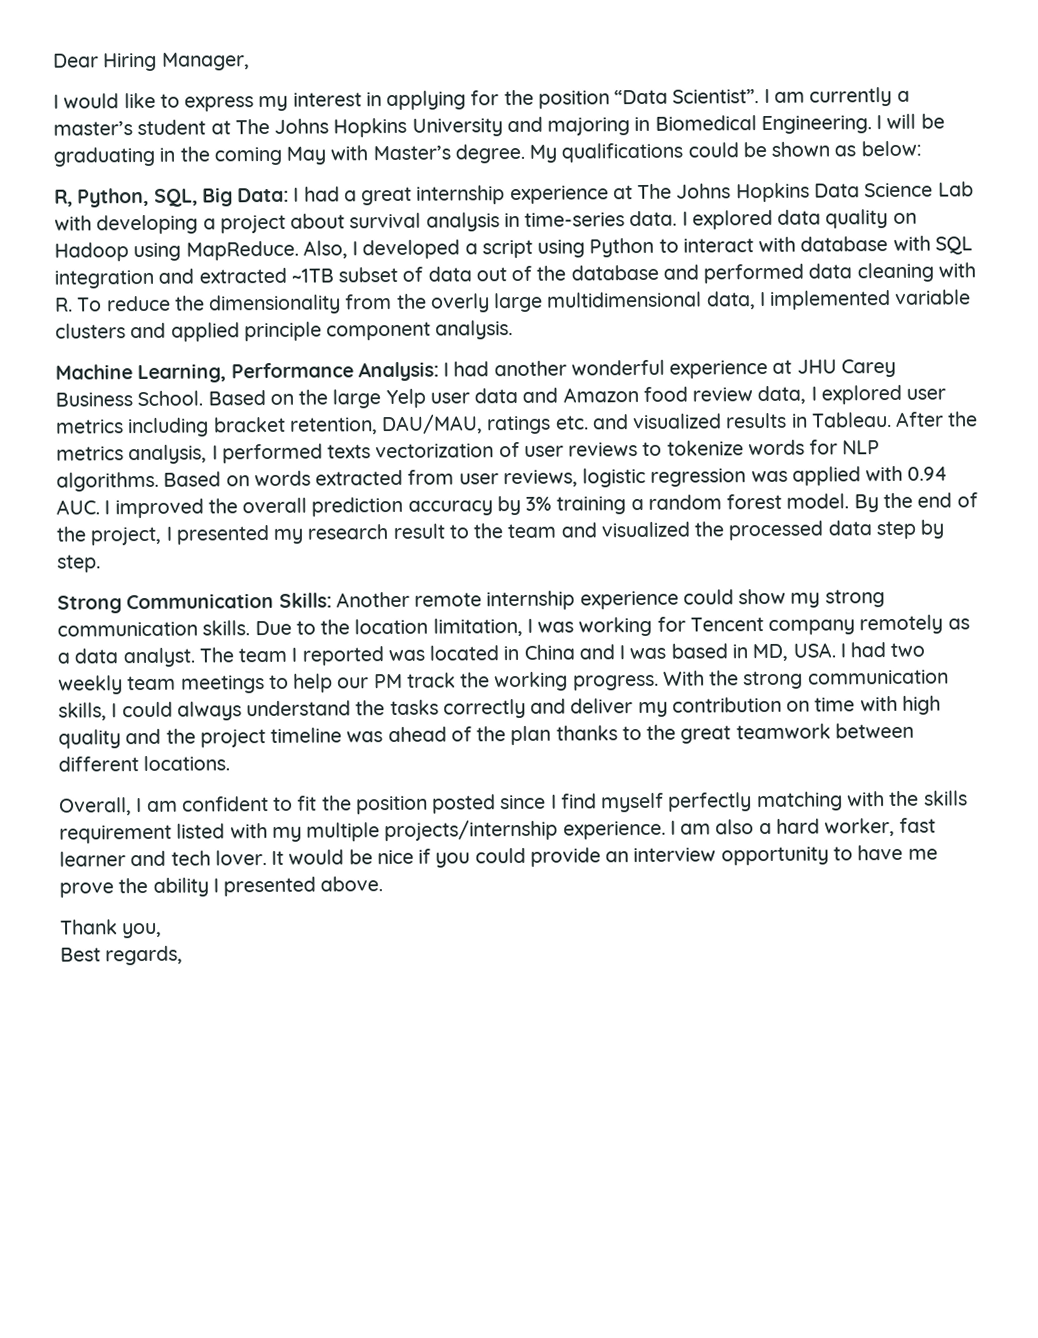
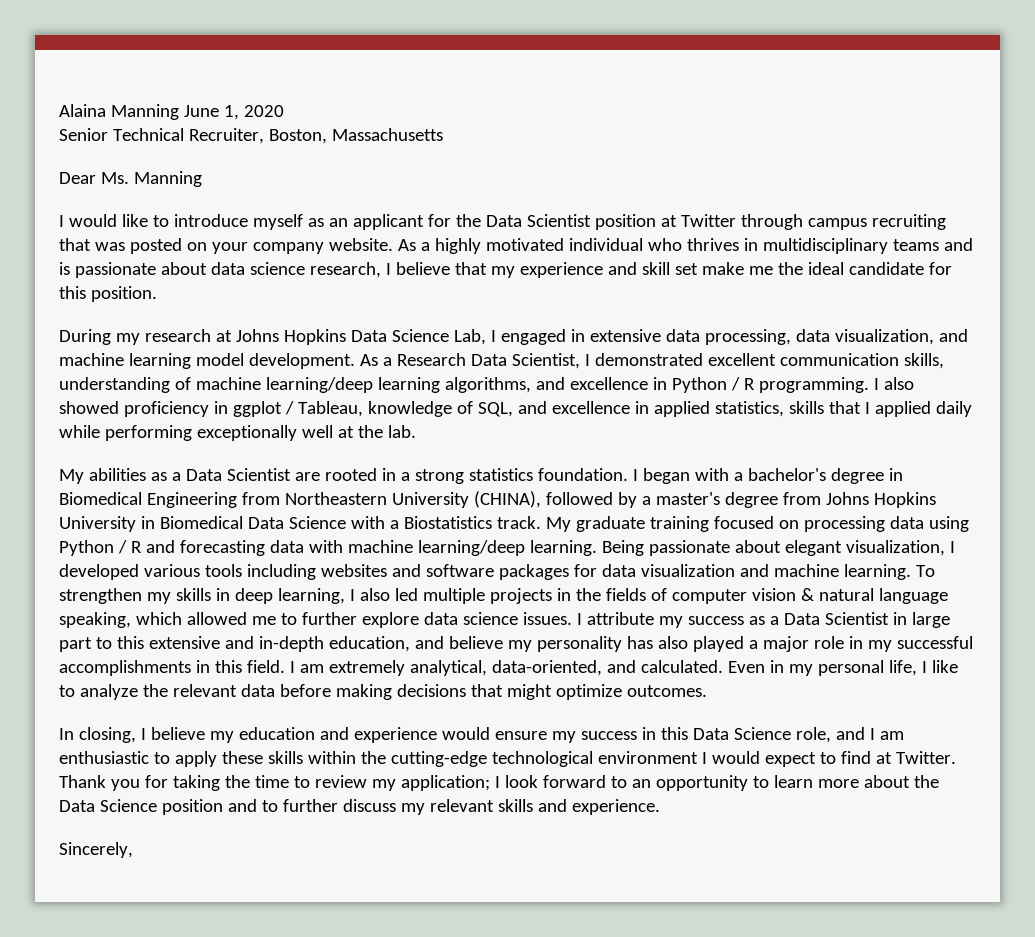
[53,52,250,72] [53,86,910,112] [53,113,945,138] [53,140,922,167] [54,181,974,208] [54,209,917,235] [54,235,973,262] [54,262,976,289] [55,289,972,315] [55,320,514,342] [55,358,896,384] [55,384,947,409] [55,411,979,438] [56,439,881,465] [56,465,949,492] [56,492,978,519] [56,519,945,546] [57,554,101,573] [57,588,885,614] [57,614,970,637] [57,642,926,668] [58,669,949,695] [58,695,941,721] [58,722,914,749] [58,755,231,772] [59,790,968,816] [59,817,937,844] [59,844,938,868] [59,876,384,898] [59,919,163,939] [60,945,184,966] Dear Hiring Manager, // I would like to express my interest in applying for the position “Data Scientist”. I am currently a master’s student at The Johns Hopkins University and majoring in Biomedical Engineering. I will be graduating in the coming May with Master’s degree. My qualifications could be shown as below: // R, Python, SQL, Big Data: I had a great internship experience at The Johns Hopkins Data Science Lab with developing a project about survival analysis in time-series data. I explored data quality on Hadoop using MapReduce. Also, I developed a script using Python to interact with database with SQL integration and extracted ~1TB subset of data out of the database and performed data cleaning with R. To reduce the dimensionality from the overly large multidimensional data, I implemented variable clusters and applied principle component analysis. // Machine Learning, Performance Analysis: I had another wonderful experience at JHU Carey Business School. Based on the large Yelp user data and Amazon food review data, I explored user metrics including bracket retention, DAU/MAU, ratings etc. and visualized results in Tableau. After the metrics analysis, I performed texts vectorization of user reviews to tokenize words for NLP algorithms. Based on words extracted from user reviews, logistic regression was applied with 0.94 AUC. I improved the overall prediction accuracy by 3% training a random forest model. By the end of the project, I presented my research result to the team and visualized the processed data step by step. // Strong Communication Skills: Another remote internship experience could show my strong communication skills. Due to the location limitation, I was working for Tencent company remotely as a data analyst. The team I reported was located in China and I was based in MD, USA. I had two weekly team meetings to help our PM track the working progress. With the strong communication skills, I could always understand the tasks correctly and deliver my contribution on time with high quality and the project timeline was ahead of the plan thanks to the great teamwork between different locations. // Overall, I am confident to fit the position posted since I find myself perfectly matching with the skills requirement listed with my multiple projects/internship experience. I am also a hard worker, fast learner and tech lover. It would be nice if you could provide an interview opportunity to have me prove the ability I presented above. // Thank you, // Best regards, -> [59,104,284,120] [59,128,443,144] [59,171,202,187] [59,214,946,230] [59,238,973,254] [59,262,952,278] [59,286,157,302] [59,329,968,345] [59,353,944,369] [59,377,914,393] [59,401,972,417] [59,425,416,441] [59,468,903,484] [59,491,936,508] [59,516,969,532] [59,540,955,556] [59,564,935,580] [59,588,948,604] [59,612,950,628] [59,636,973,652] [59,660,958,676] [59,684,707,700] [59,727,904,743] [59,751,956,767] [59,775,939,791] [59,799,660,815] [59,842,133,858] Alaina Manning June 1, 2020 // Senior Technical Recruiter, Boston, Massachusetts // Dear Ms. Manning // I would like to introduce myself as an applicant for the Data Scientist position at Twitter through campus recruiting that was posted on your company website. As a highly motivated individual who thrives in multidisciplinary teams and is passionate about data science research, I believe that my experience and skill set make me the ideal candidate for this position. // During my research at Johns Hopkins Data Science Lab, I engaged in extensive data processing, data visualization, and machine learning model development. As a Research Data Scientist, I demonstrated excellent communication skills, understanding of machine learning/deep learning algorithms, and excellence in Python / R programming. I also showed proficiency in ggplot / Tableau, knowledge of SQL, and excellence in applied statistics, skills that I applied daily while performing exceptionally well at the lab. // My abilities as a Data Scientist are rooted in a strong statistics foundation. I began with a bachelor's degree in Biomedical Engineering from Northeastern University (CHINA), followed by a master's degree from Johns Hopkins University in Biomedical Data Science with a Biostatistics track. My graduate training focused on processing data using Python / R and forecasting data with machine learning/deep learning. Being passionate about elegant visualization, I developed various tools including websites and software packages for data visualization and machine learning. To strengthen my skills in deep learning, I also led multiple projects in the fields of computer vision & natural language speaking, which allowed me to further explore data science issues. I attribute my success as a Data Scientist in large part to this extensive and in-depth education, and believe my personality has also played a major role in my successful accomplishments in this field. I am extremely analytical, data-oriented, and calculated. Even in my personal life, I like to analyze the relevant data before making decisions that might optimize outcomes. // In closing, I believe my education and experience would ensure my success in this Data Science role, and I am enthusiastic to apply these skills within the cutting-edge technological environment I would expect to find at Twitter. Thank you for taking the time to review my application; I look forward to an opportunity to learn more about the Data Science position and to further discuss my relevant skills and experience. // Sincerely,

